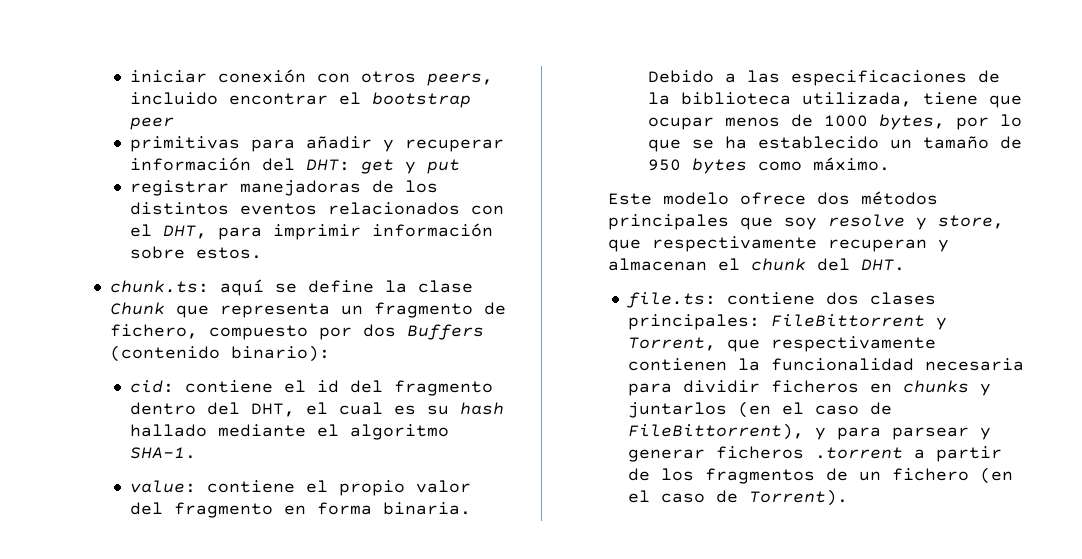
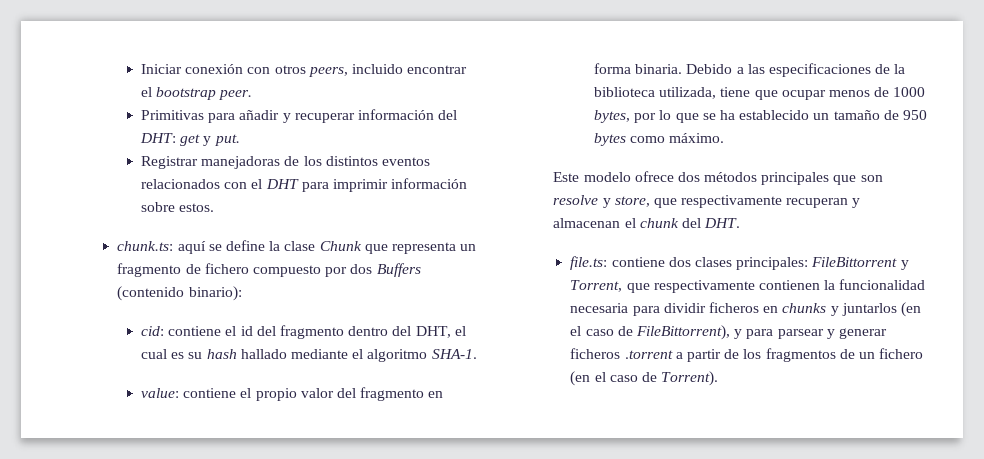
[130,70,208,83] iniciar -> [141,64,183,74] Iniciar
[130,117,175,130] [130,136,241,152] peer // primitivas -> [219,90,253,100] [141,110,205,120] peer. // Primitivas
[427,159,461,174] [130,180,230,196] put // registrar -> [214,134,240,146] [141,156,199,169] put. // Registrar
[163,225,208,239] DHT, -> [265,179,299,189] DHT
[109,324,198,339] fichero, -> [204,263,249,274] fichero
[784,217,818,230] soy -> [860,175,883,182] son

